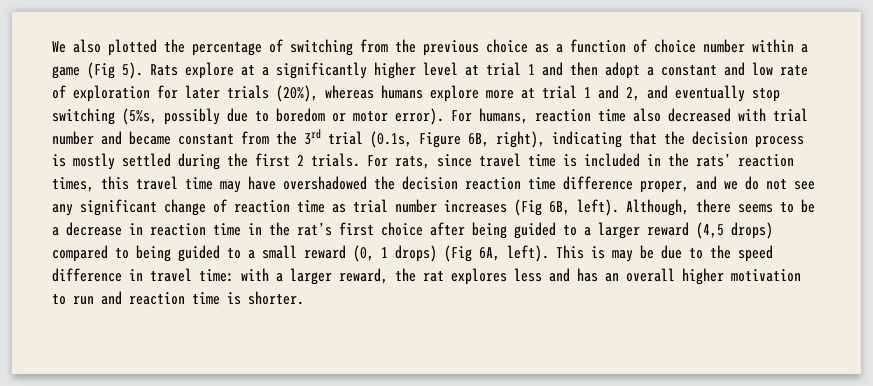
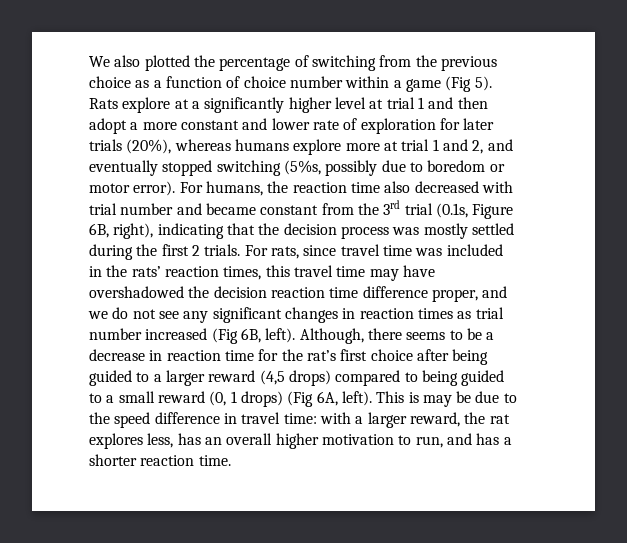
(654, 71) none -> [142,122,177,130] more
[752,62,773,76] low -> [271,118,310,130] lower
[752,88,780,102] stop -> [162,160,213,176] stopped
(528, 116) none -> [267,181,289,193] the
[52,154,66,167] is -> [392,227,420,235] was
[563,154,577,167] is -> [415,248,443,256] was
[164,199,325,216] change of reaction time -> [284,307,453,323] changes in reaction times
[444,200,507,213] increases -> [145,328,208,340] increased
[248,223,262,235] in -> [258,349,279,361] for
[514,268,570,282] less and -> [147,433,174,448] less,
[73,291,304,305] run and reaction time is shorter. -> [415,433,512,448] [89,454,231,466] run, and has a shorter reaction time.

